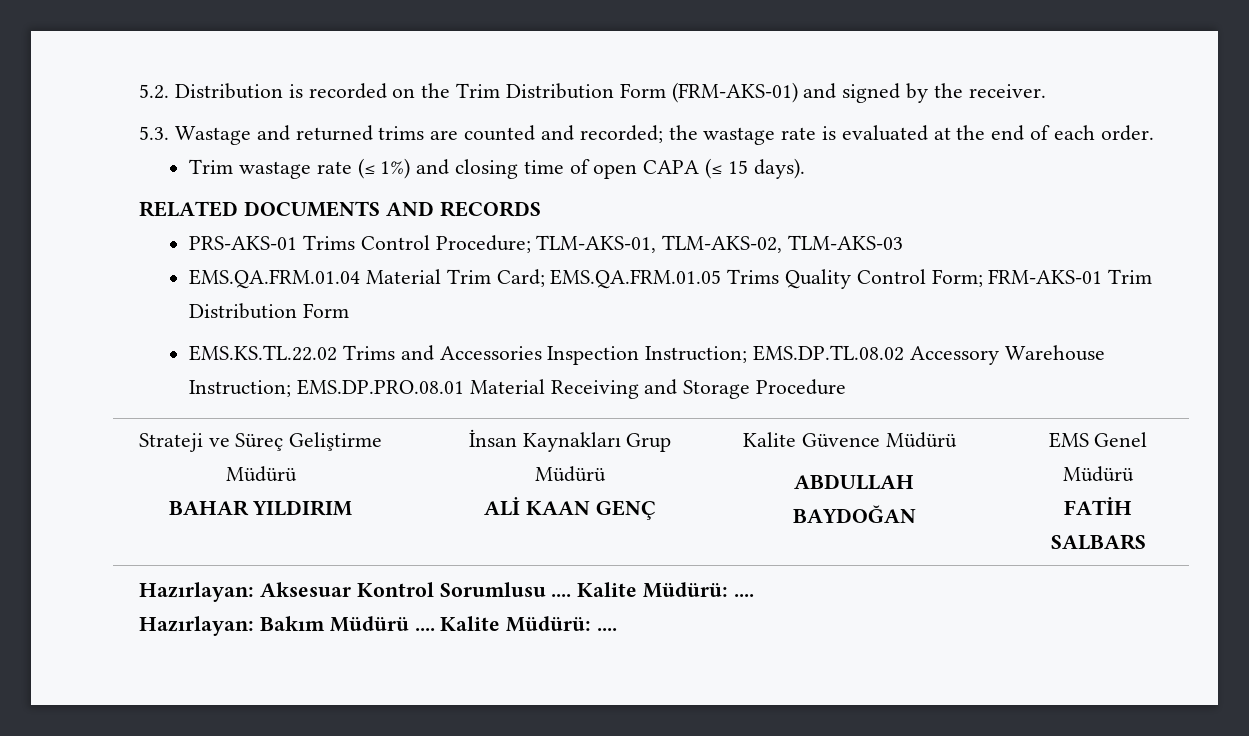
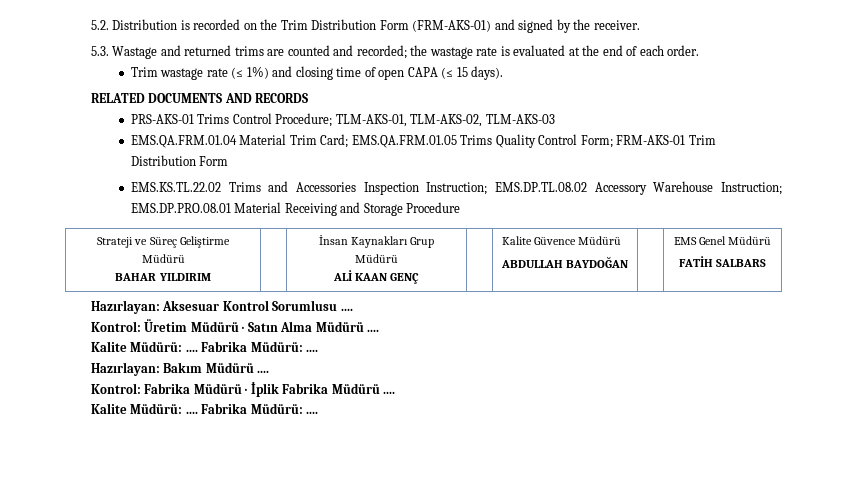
[577,582,754,598] Kalite Müdürü: .... -> [90,319,380,332] [90,341,319,352] // Kontrol: Üretim Müdürü · Satın Alma Müdürü .... // Kalite Müdürü: .... Fabrika Müdürü: ....
[440,616,501,631] Kalite -> [90,381,396,397] [90,403,248,414] // Kontrol: Fabrika Müdürü · İplik Fabrika Müdürü .... // Kalite Müdürü: .... Fabrika

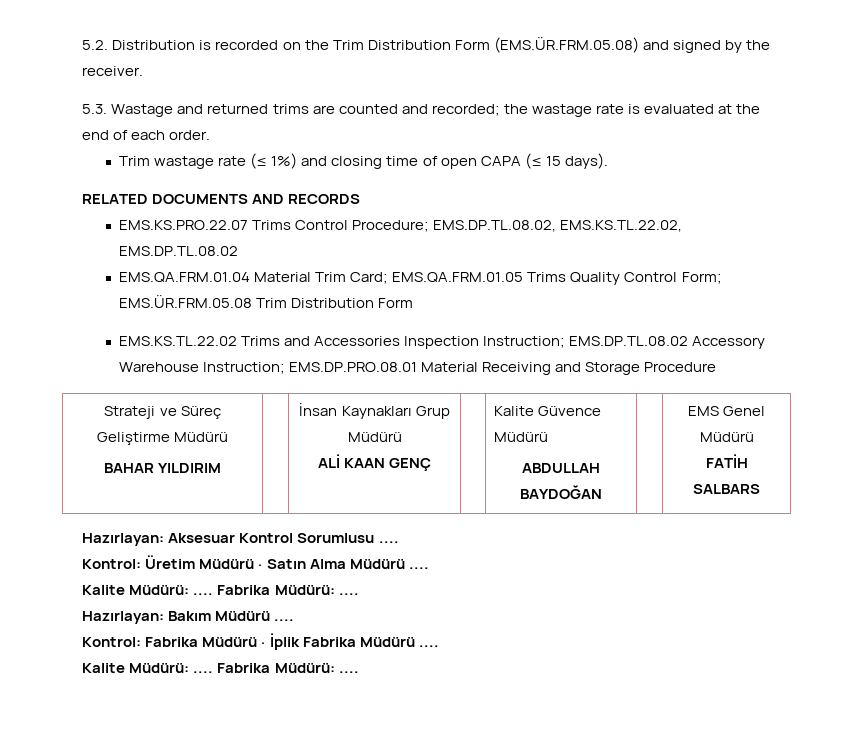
[412,20,492,32] (FRM-AKS-01) -> [493,37,639,53] (EMS.ÜR.FRM.05.08)
[130,114,194,124] PRS-AKS-01 -> [119,220,249,230] EMS.KS.PRO.22.07
[335,114,555,127] TLM-AKS-01, TLM-AKS-02, TLM-AKS-03 -> [433,220,683,232] [119,246,239,256] EMS.DP.TL.08.02, EMS.KS.TL.22.02, EMS.DP.TL.08.02
[616,135,686,145] FRM-AKS-01 -> [119,295,253,308] EMS.ÜR.FRM.05.08

